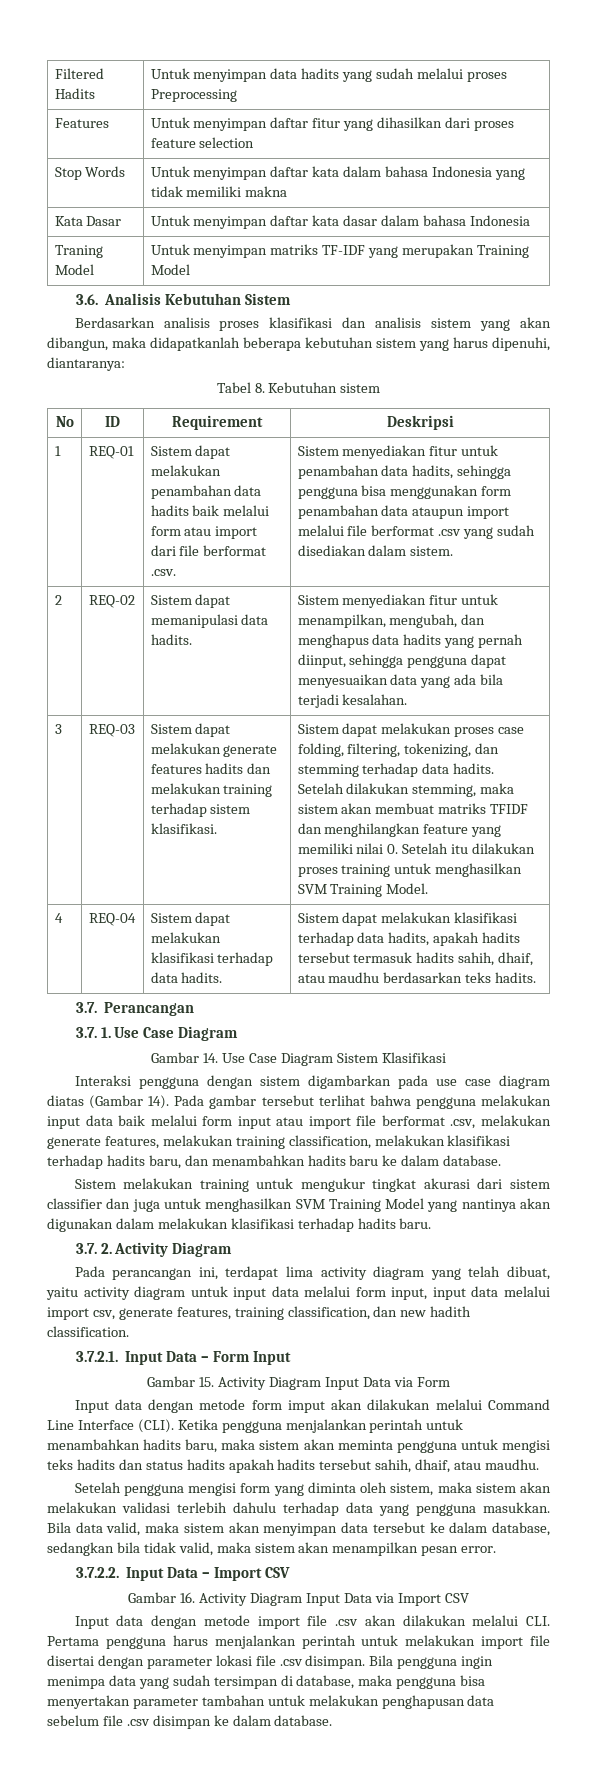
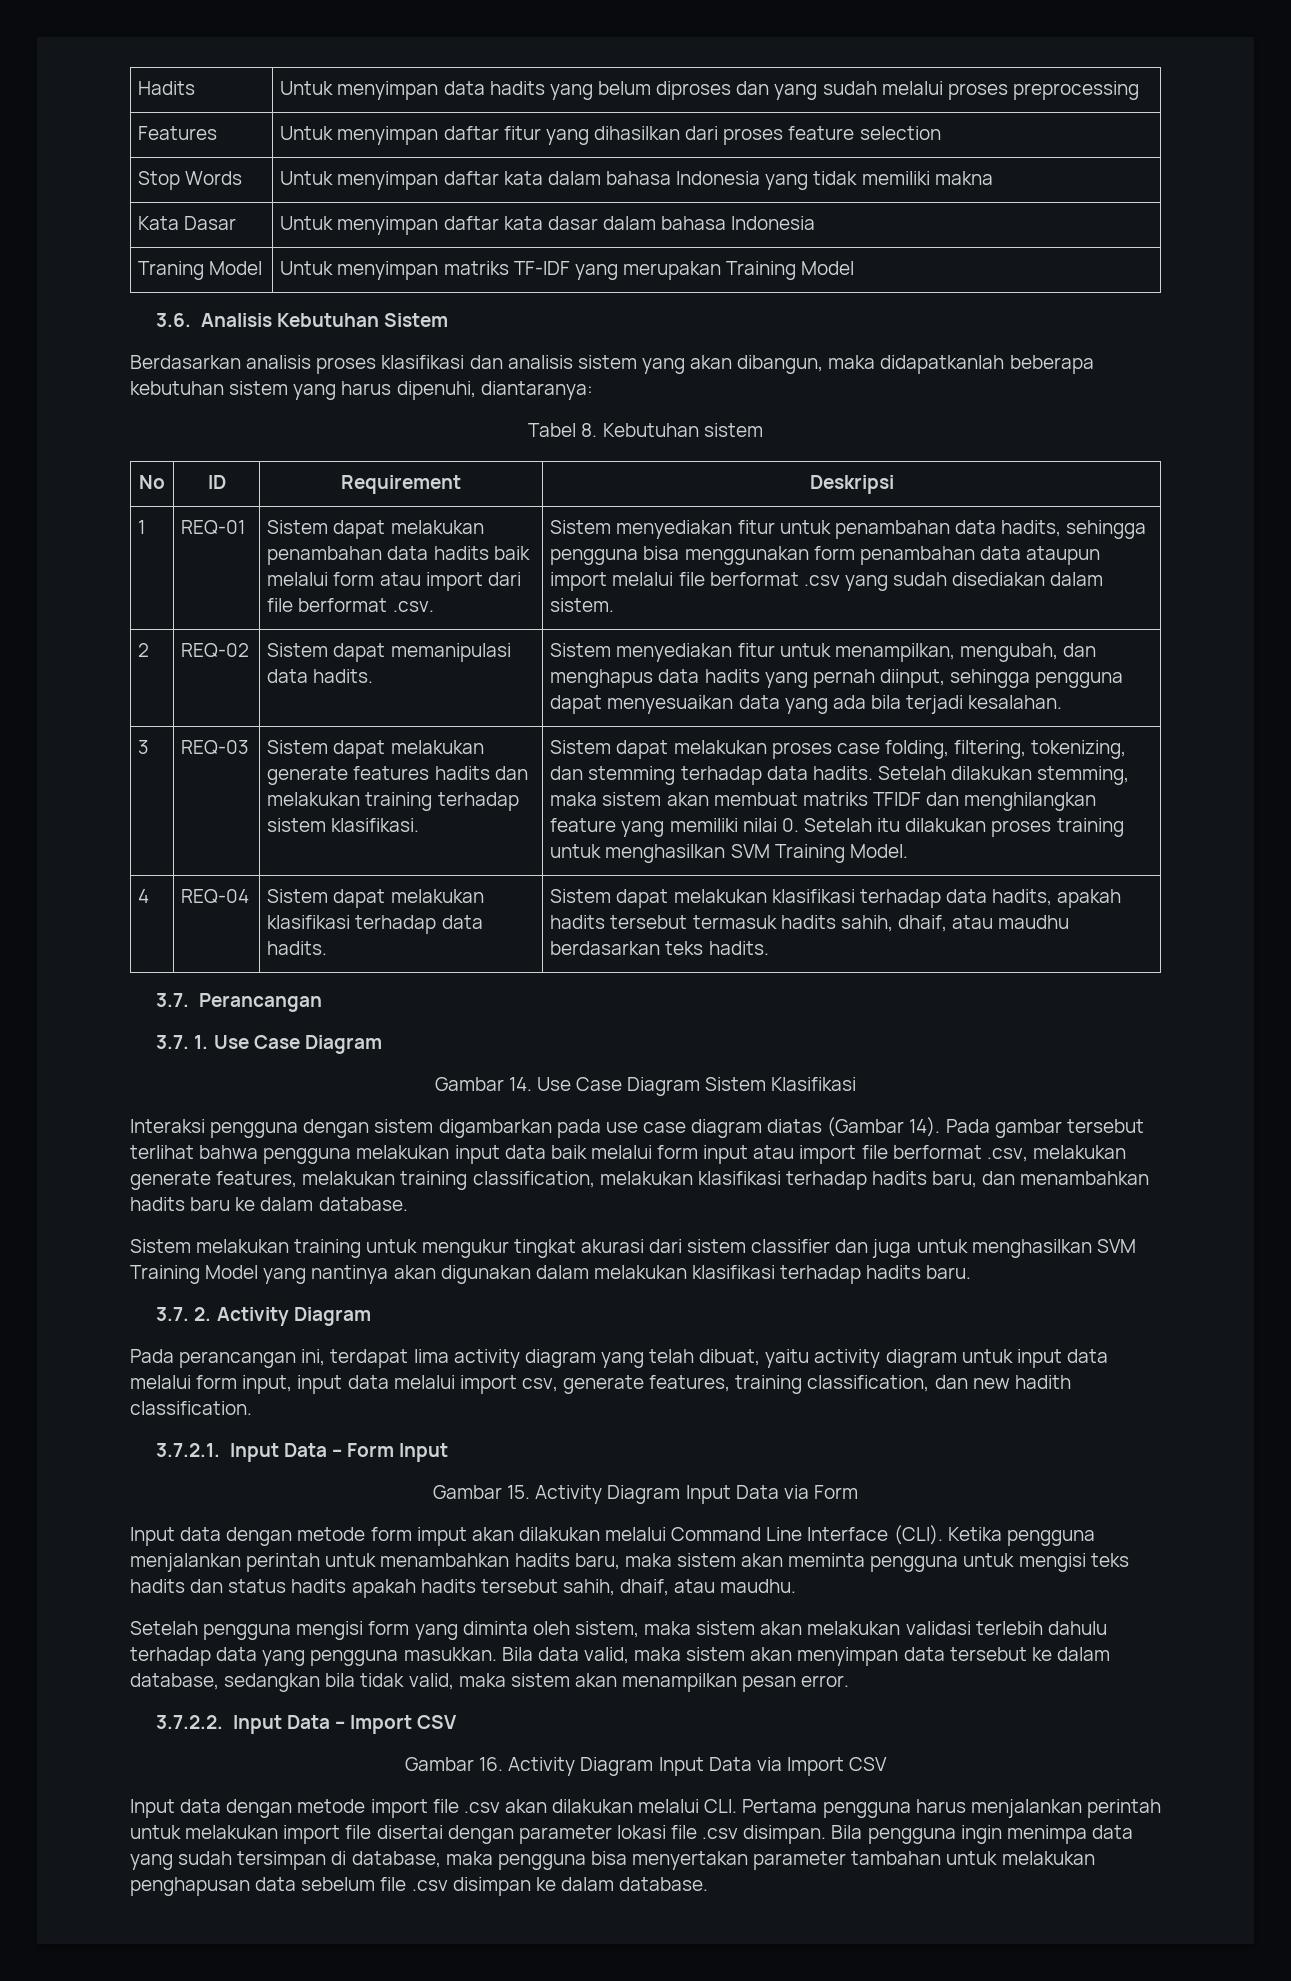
[54,68,104,79] Filtered -> (138, 88) none
(373, 76) none -> [597,81,818,100] belum diproses dan yang
[150,89,237,102] Preprocessing -> [1012,81,1139,100] preprocessing

